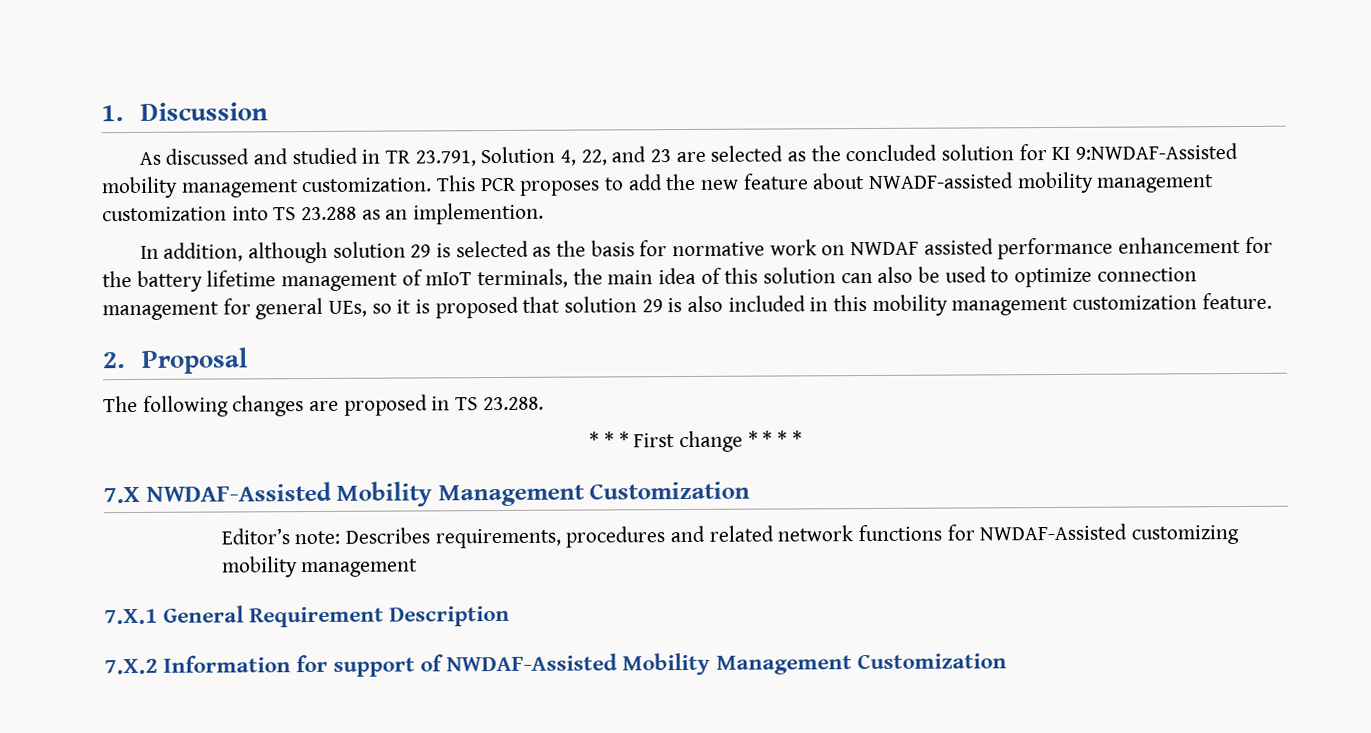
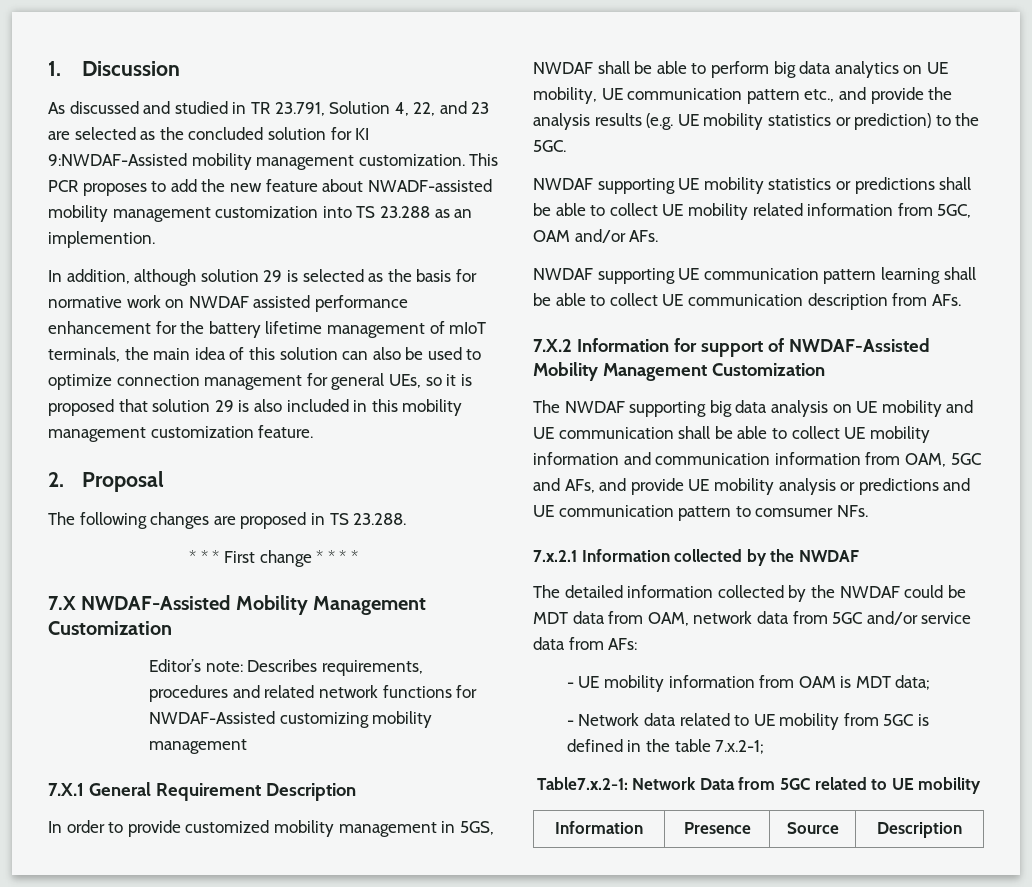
(511, 616) none -> [48,820,494,837] [533,61,948,78] [533,87,953,104] [533,113,980,130] [533,140,566,152] [533,177,972,194] [533,203,972,220] [533,229,659,243] [533,267,976,284] [533,293,961,310] // In order to provide customized mobility management in 5GS, NWDAF shall be able to perform big data analytics on UE mobility, UE communication pattern etc., and provide the analysis results (e.g. UE mobility statistics or prediction) to the 5GC. // NWDAF supporting UE mobility statistics or predictions shall be able to collect UE mobility related information from 5GC, OAM and/or AFs. // NWDAF supporting UE communication pattern learning shall be able to collect UE communication description from AFs.
(1007, 661) none -> [533,400,974,417] [533,426,930,443] [533,452,981,467] [533,478,971,495] [533,505,868,521] [533,549,859,566] [533,585,966,602] [533,611,972,626] [533,637,638,650] [566,675,931,692] [566,713,930,730] [566,739,765,754] [536,777,982,794] [555,821,643,834] [683,822,751,834] [786,822,839,834] [877,822,962,838] // The NWDAF supporting big data analysis on UE mobility and UE communication shall be able to collect UE mobility information and communication information from OAM, 5GC and AFs, and provide UE mobility analysis or predictions and UE communication pattern to comsumer NFs. // 7.x.2.1 Information collected by the NWDAF // The detailed information collected by the NWDAF could be MDT data from OAM, network data from 5GC and/or service data from AFs: // - UE mobility information from OAM is MDT data; // - Network data related to UE mobility from 5GC is defined in the table 7.x.2-1; // Table7.x.2-1: Network Data from 5GC related to UE mobility // Information | Presence | Source | Description

